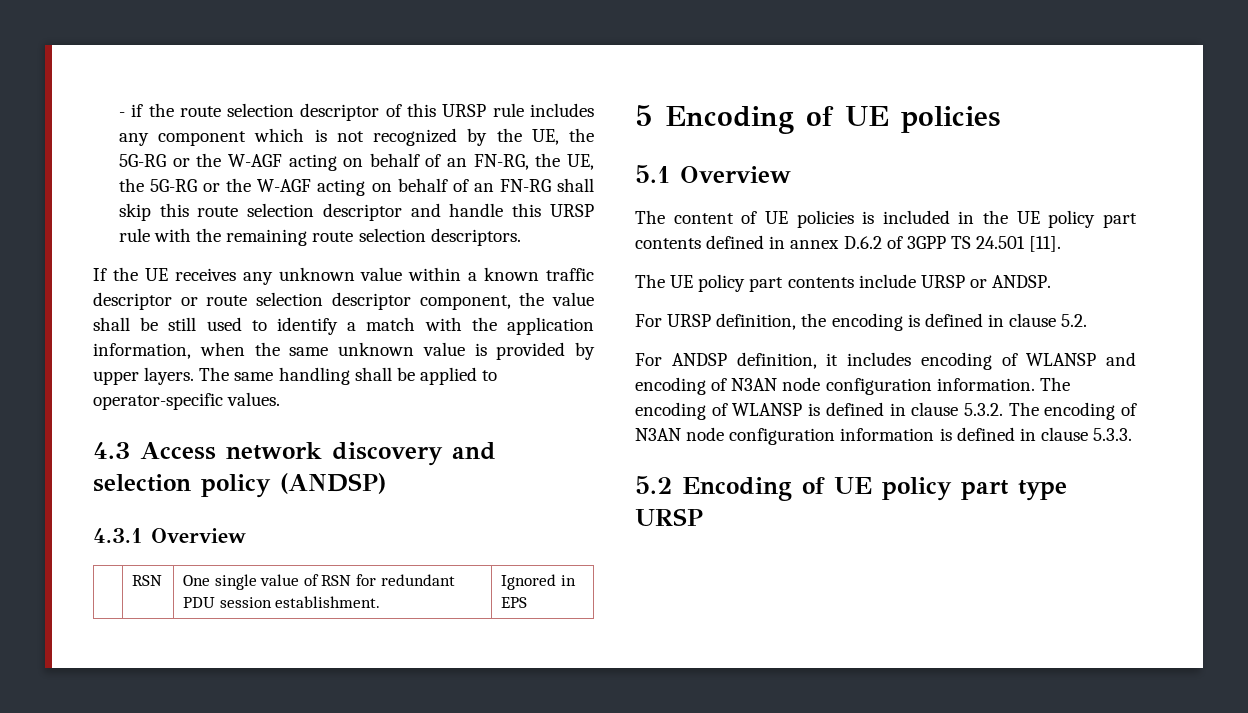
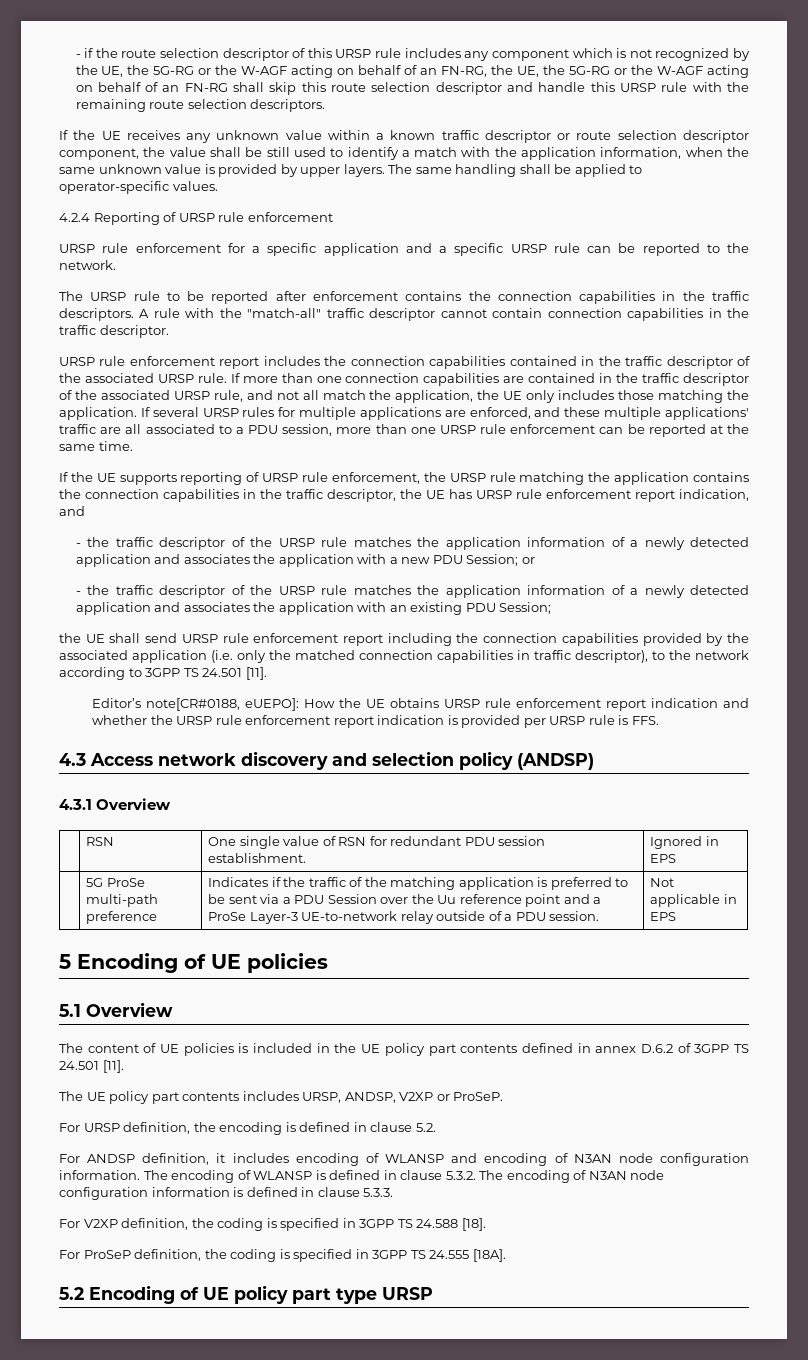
(281, 399) none -> [59,212,333,225] [59,243,749,256] [59,260,116,270] [59,291,750,304] [59,308,749,321] [59,325,169,338] [59,356,750,369] [59,373,749,386] [59,390,749,403] [59,407,749,420] [59,424,749,437] [59,441,133,451] [59,472,750,485] [59,489,749,502] [59,506,85,516] [75,537,750,550] [75,554,535,567] [75,585,750,598] [75,602,552,615] [59,633,749,646] [59,650,749,663] [59,667,267,680] [92,698,749,711] [92,715,659,728] // 4.2.4 Reporting of URSP rule enforcement // URSP rule enforcement for a specific application and a specific URSP rule can be reported to the network. // The URSP rule to be reported after enforcement contains the connection capabilities in the traffic descriptors. A rule with the "match-all" traffic descriptor cannot contain connection capabilities in the traffic descriptor. // URSP rule enforcement report includes the connection capabilities contained in the traffic descriptor of the associated URSP rule. If more than one connection capabilities are contained in the traffic descriptor of the associated URSP rule, and not all match the application, the UE only includes those matching the application. If several URSP rules for multiple applications are enforced, and these multiple applications' traffic are all associated to a PDU session, more than one URSP rule enforcement can be reported at the same time. // If the UE supports reporting of URSP rule enforcement, the URSP rule matching the application contains the connection capabilities in the traffic descriptor, the UE has URSP rule enforcement report indication, and // - the traffic descriptor of the URSP rule matches the application information of a newly detected application and associates the application with a new PDU Session; or // - the traffic descriptor of the URSP rule matches the application information of a newly detected application and associates the application with an existing PDU Session; // the UE shall send URSP rule enforcement report including the connection capabilities provided by the associated application (i.e. only the matched connection capabilities in traffic descriptor), to the network according to 3GPP TS 24.501 [11]. // Editor’s note[CR#0188, eUEPO]: How the UE obtains URSP rule enforcement report indication and whether the URSP rule enforcement report indication is provided per URSP rule is FFS.
(528, 602) none -> [86,878,145,887] [86,894,159,907] [86,911,158,924] [208,877,629,890] [208,894,602,907] [208,911,600,924] [650,878,675,887] [650,894,737,907] [650,912,677,921] // | 5G ProSe multi-path preference | Indicates if the traffic of the matching application is preferred to be sent via a PDU Session over the Uu reference point and a ProSe Layer-3 UE-to-network relay outside of a PDU session. | Not applicable in EPS
[858,274,1052,288] include URSP or ANDSP. -> [242,1091,504,1103] includes URSP, ANDSP, V2XP or ProSeP.
(1133, 434) none -> [59,1218,486,1231] [59,1249,506,1262] // For V2XP definition, the coding is specified in 3GPP TS 24.588 [18]. // For ProSeP definition, the coding is specified in 3GPP TS 24.555 [18A].

